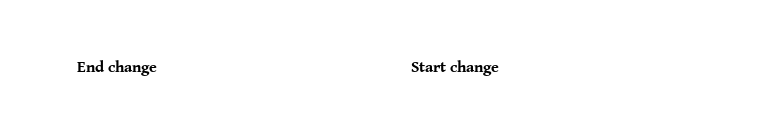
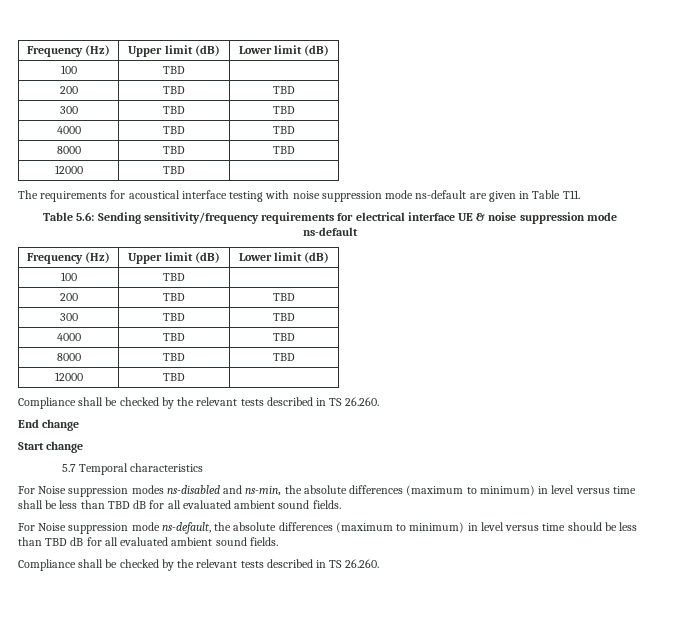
[77,60,158,76] [411,60,500,76] End change // Start change -> [26,45,111,57] [128,45,220,57] [238,45,330,56] [60,65,77,74] [163,66,185,74] [59,86,78,94] [163,86,185,94] [273,86,295,94] [59,106,78,114] [163,106,185,114] [273,106,295,114] [56,126,81,134] [163,126,185,134] [273,126,295,134] [56,146,81,154] [163,146,185,154] [273,146,295,154] [54,165,83,174] [163,166,185,174] [18,190,580,202] [43,212,617,224] [303,227,358,236] [26,252,111,264] [128,252,220,264] [238,252,330,263] [60,272,77,281] [163,273,185,281] [59,293,78,301] [163,293,185,301] [273,293,295,301] [59,313,78,321] [163,313,185,321] [273,313,295,321] [56,333,81,341] [163,333,185,341] [273,333,295,341] [56,353,81,361] [163,353,185,361] [273,353,295,361] [54,372,83,381] [163,373,185,381] [18,397,379,409] [18,419,80,431] [18,441,84,453] [61,463,203,475] [18,485,636,497] [18,500,341,509] [18,522,638,534] [18,537,278,546] [18,559,379,571] Frequency (Hz) | Upper limit (dB) | Lower limit (dB) // 100 | TBD | // 200 | TBD | TBD // 300 | TBD | TBD // 4000 | TBD | TBD // 8000 | TBD | TBD // 12000 | TBD | // The requirements for acoustical interface testing with noise suppression mode ns-default are given in Table T11. // Table 5.6: Sending sensitivity/frequency requirements for electrical interface UE & noise suppression mode ns-default // Frequency (Hz) | Upper limit (dB) | Lower limit (dB) // 100 | TBD | // 200 | TBD | TBD // 300 | TBD | TBD // 4000 | TBD | TBD // 8000 | TBD | TBD // 12000 | TBD | // Compliance shall be checked by the relevant tests described in TS 26.260. // End change // Start change // 5.7 Temporal characteristics // For Noise suppression modes ns-disabled and ns-min, the absolute differences (maximum to minimum) in level versus time shall be less than TBD dB for all evaluated ambient sound fields. // For Noise suppression mode ns-default, the absolute differences (maximum to minimum) in level versus time should be less than TBD dB for all evaluated ambient sound fields. // Compliance shall be checked by the relevant tests described in TS 26.260.

